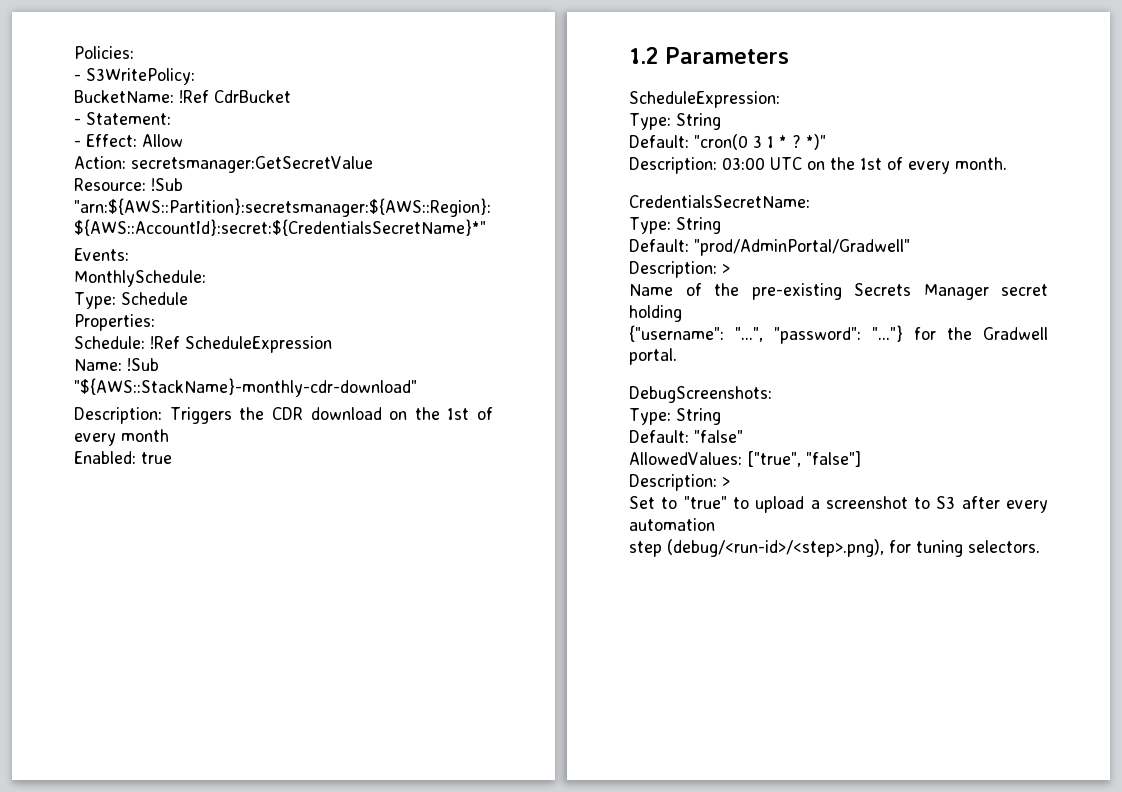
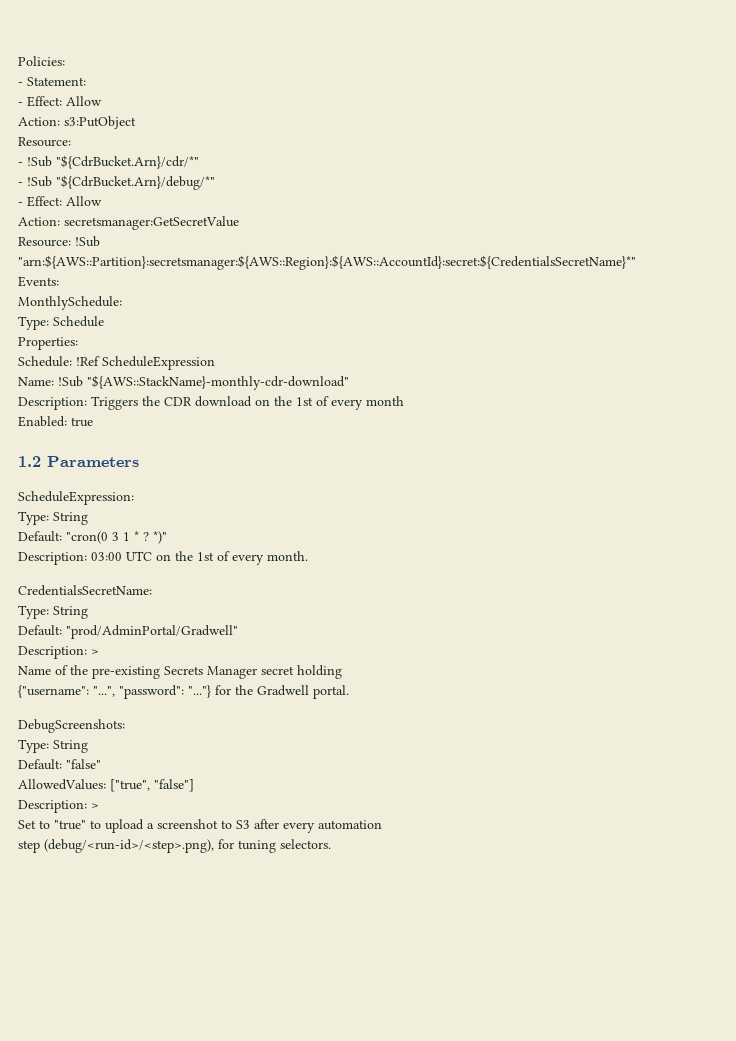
[86,68,195,85] [74,90,291,103] [74,112,171,125] S3WritePolicy: // BucketName: !Ref CdrBucket // - Statement: -> [27,77,86,86] [18,96,102,107] [18,116,136,129] [18,137,71,147] [18,155,199,169] [18,175,215,190] Statement: // - Effect: Allow // Action: s3:PutObject // Resource: // - !Sub "${CdrBucket.Arn}/cdr/*" // - !Sub "${CdrBucket.Arn}/debug/*"

